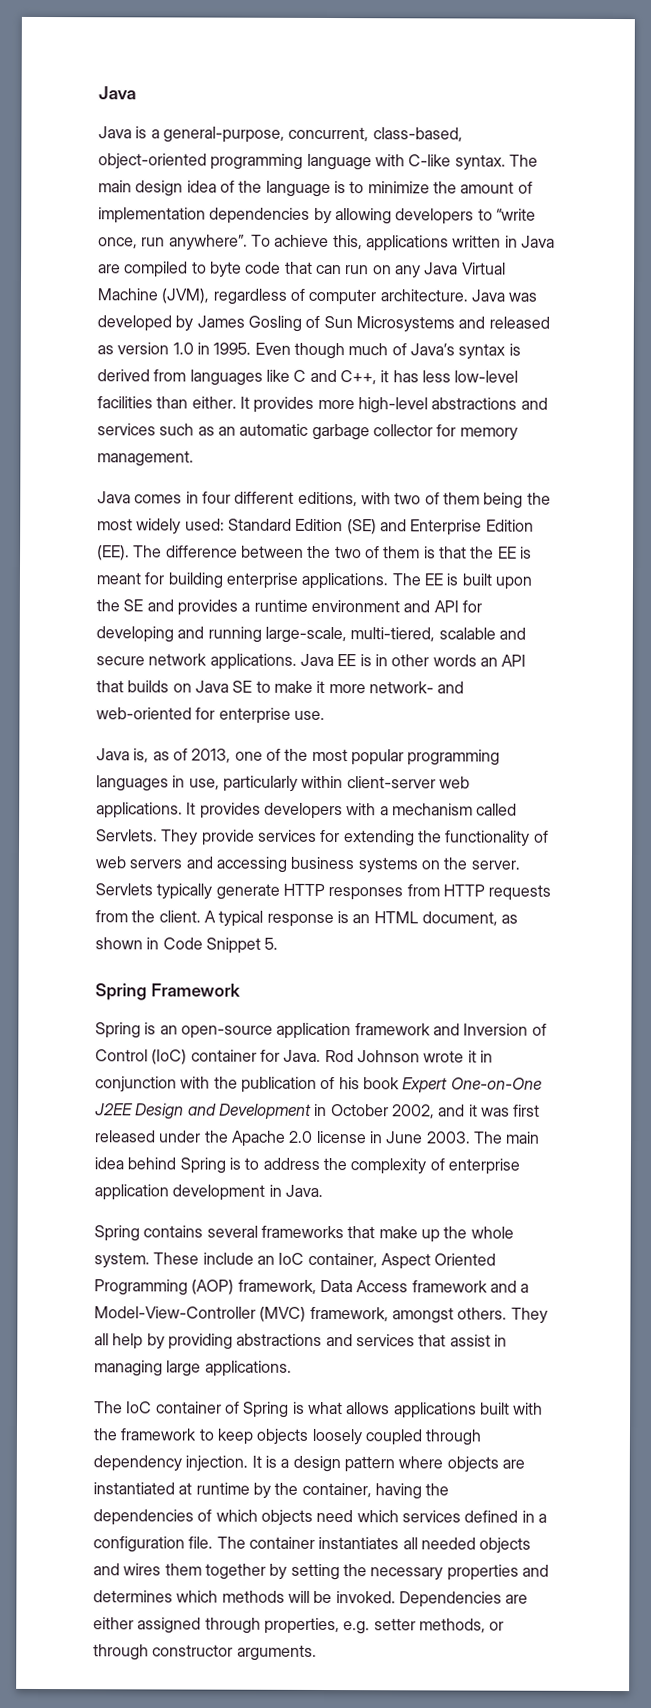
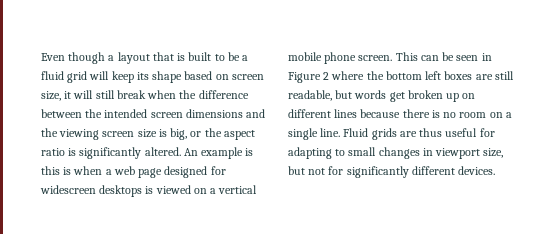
[98,86,136,100] [98,126,463,143] [98,153,538,171] [98,180,533,198] [98,207,536,225] [98,234,555,252] [98,261,506,279] [97,288,538,306] [97,315,550,333] [97,342,521,360] [97,369,519,386] [97,396,548,414] [97,423,518,441] [97,450,194,467] [97,491,551,509] [97,518,534,536] [97,545,532,561] [96,572,532,590] [96,599,482,616] [96,626,526,644] [96,653,527,670] [96,680,465,694] [96,707,325,724] [96,748,501,766] [96,775,470,792] [96,802,518,820] [96,829,549,847] [95,856,520,874] [95,883,552,901] [95,910,519,928] [95,937,279,954] [95,983,241,1001] [95,1022,547,1040] [95,1049,493,1065] [95,1076,542,1094] [95,1103,541,1120] [94,1130,541,1147] [94,1157,520,1175] [94,1184,323,1201] [94,1225,514,1243] [94,1252,497,1270] [94,1279,530,1296] [94,1306,548,1324] [94,1333,507,1350] [94,1360,292,1377] [94,1401,544,1419] [93,1428,482,1446] [93,1455,525,1473] [93,1482,450,1500] [93,1509,547,1526] [93,1536,532,1554] [93,1563,549,1581] [93,1590,529,1608] [93,1617,505,1635] [93,1644,317,1661] Java // Java is a general-purpose, concurrent, class-based, object-oriented programming language with C-like syntax. The main design idea of the language is to minimize the amount of implementation dependencies by allowing developers to “write once, run anywhere”. To achieve this, applications written in Java are compiled to byte code that can run on any Java Virtual Machine (JVM), regardless of computer architecture. Java was developed by James Gosling of Sun Microsystems and released as version 1.0 in 1995. Even though much of Java’s syntax is derived from languages like C and C++, it has less low-level facilities than either. It provides more high-level abstractions and services such as an automatic garbage collector for memory management. // Java comes in four different editions, with two of them being the most widely used: Standard Edition (SE) and Enterprise Edition (EE). The difference between the two of them is that the EE is meant for building enterprise applications. The EE is built upon the SE and provides a runtime environment and API for developing and running large-scale, multi-tiered, scalable and secure network applications. Java EE is in other words an API that builds on Java SE to make it more network- and web-oriented for enterprise use. // Java is, as of 2013, one of the most popular programming languages in use, particularly within client-server web applications. It provides developers with a mechanism called Servlets. They provide services for extending the functionality of web servers and accessing business systems on the server. Servlets typically generate HTTP responses from HTTP requests from the client. A typical response is an HTML document, as shown in Code Snippet 5. // Spring Framework // Spring is an open-source application framework and Inversion of Control (IoC) container for Java. Rod Johnson wrote it in conjunction with the publication of his book Expert One-on-One J2EE Design and Development in October 2002, and it was first released under the Apache 2.0 license in June 2003. The main idea behind Spring is to address the complexity of enterprise application development in Java. // Spring contains several frameworks that make up the whole system. These include an IoC container, Aspect Oriented Programming (AOP) framework, Data Access framework and a Model-View-Controller (MVC) framework, amongst others. They all help by providing abstractions and services that assist in managing large applications. // The IoC container of Spring is what allows applications built with the framework to keep objects loosely coupled through dependency injection. It is a design pattern where objects are instantiated at runtime by the container, having the dependencies of which objects need which services defined in a configuration file. The container instantiates all needed objects and wires them together by setting the necessary properties and determines which methods will be invoked. Dependencies are either assigned through properties, e.g. setter methods, or through constructor arguments. -> [41,52,249,64] [41,71,264,83] [41,90,249,101] [41,109,266,118] [41,128,255,140] [41,147,254,159] [41,166,226,178] [40,185,258,197] [288,52,492,64] [288,71,514,83] [288,90,476,102] [288,109,512,118] [288,128,495,140] [288,147,504,159] [288,166,496,178] Even though a layout that is built to be a fluid grid will keep its shape based on screen size, it will still break when the difference between the intended screen dimensions and the viewing screen size is big, or the aspect ratio is significantly altered. An example is this is when a web page designed for widescreen desktops is viewed on a vertical mobile phone screen. This can be seen in Figure 2 where the bottom left boxes are still readable, but words get broken up on different lines because there is no room on a single line. Fluid grids are thus useful for adapting to small changes in viewport size, but not for significantly different devices.

